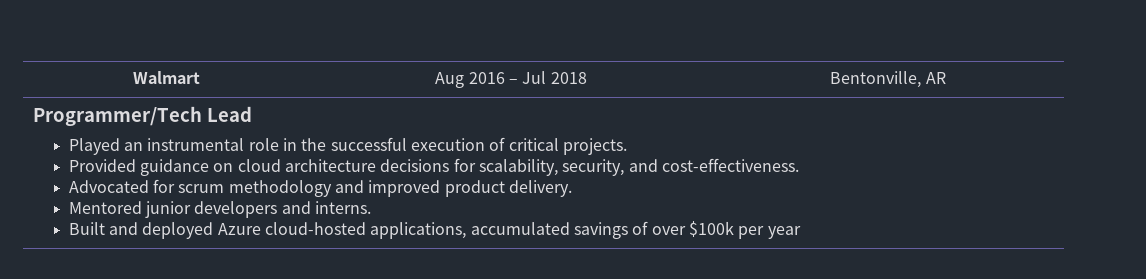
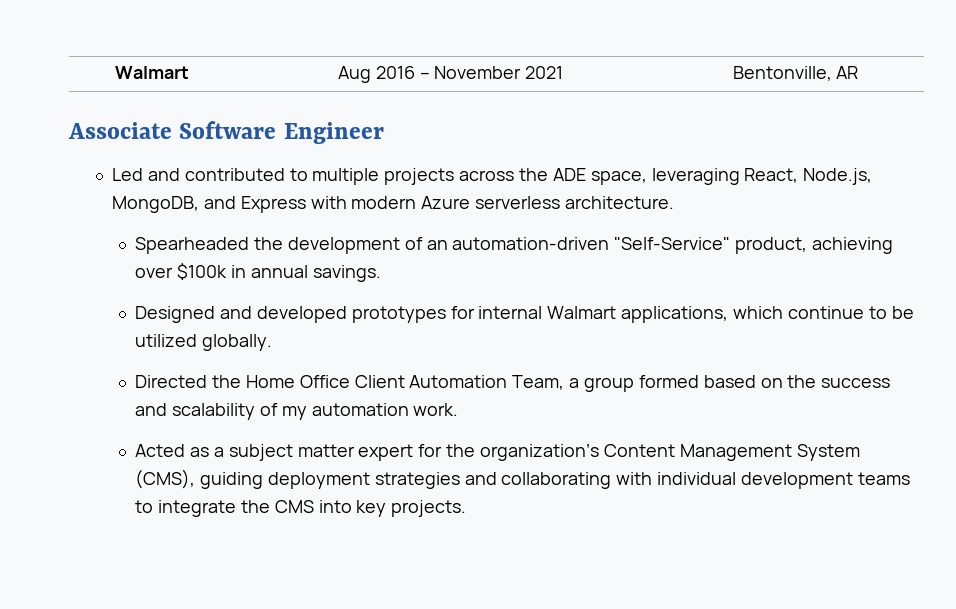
[522,71,587,84] Jul 2018 -> [434,66,564,79] November 2021
[32,106,252,126] [68,137,627,155] [68,158,799,176] [68,179,572,197] [68,201,372,218] [68,221,801,239] // Programmer/Tech Lead // Played an instrumental role in the successful execution of critical projects. // Provided guidance on cloud architecture decisions for scalability, security, and cost-effectiveness. // Advocated for scrum methodology and improved product delivery. // Mentored junior developers and interns. // Built and deployed Azure cloud-hosted applications, accumulated savings of over $100k per year -> [68,121,384,144] [111,168,873,185] [111,196,674,213] [135,237,893,254] [135,263,381,282] [135,306,914,323] [135,334,272,351] [135,375,891,392] [135,403,459,420] [135,444,860,461] [135,469,910,489] [135,500,467,517] // Associate Software Engineer // Led and contributed to multiple projects across the ADE space, leveraging React, Node.js, MongoDB, and Express with modern Azure serverless architecture. // Spearheaded the development of an automation-driven "Self-Service" product, achieving over $100k in annual savings. // Designed and developed prototypes for internal Walmart applications, which continue to be utilized globally. // Directed the Home Office Client Automation Team, a group formed based on the success and scalability of my automation work. // Acted as a subject matter expert for the organization’s Content Management System (CMS), guiding deployment strategies and collaborating with individual development teams to integrate the CMS into key projects.

